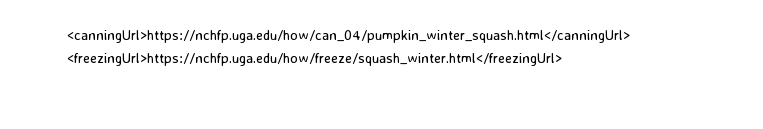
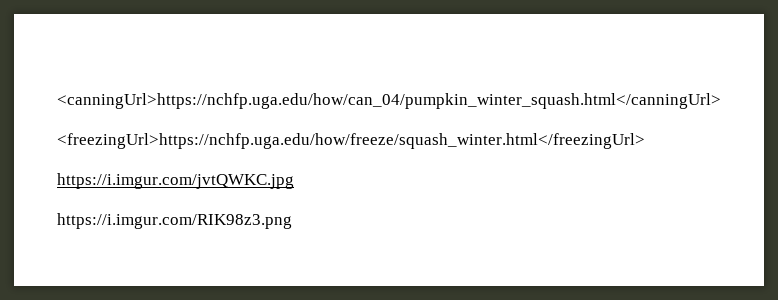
(562, 59) none -> [57,173,294,189] [57,213,292,229] // https://i.imgur.com/jvtQWKC.jpg // https://i.imgur.com/RIK98z3.png

